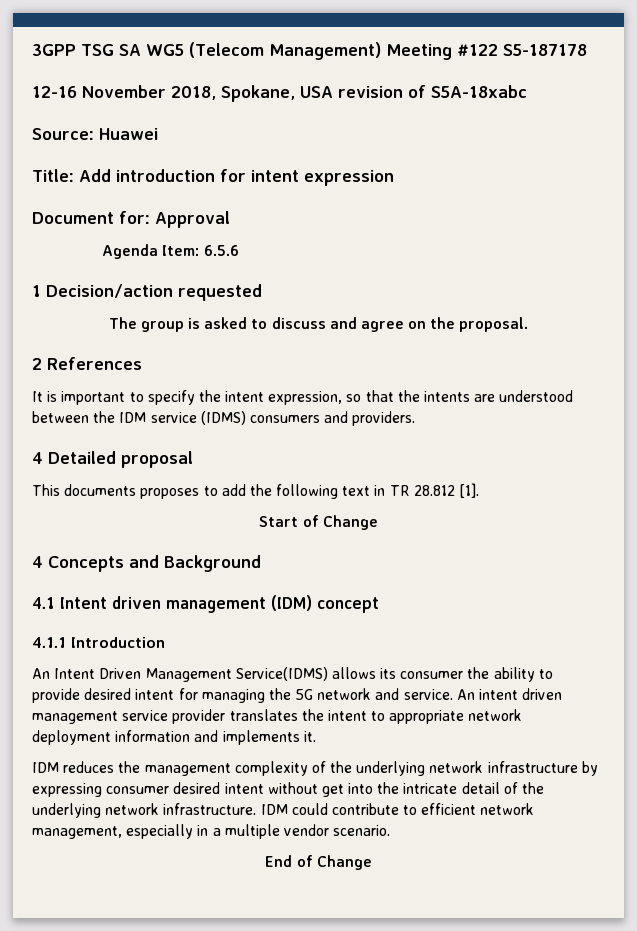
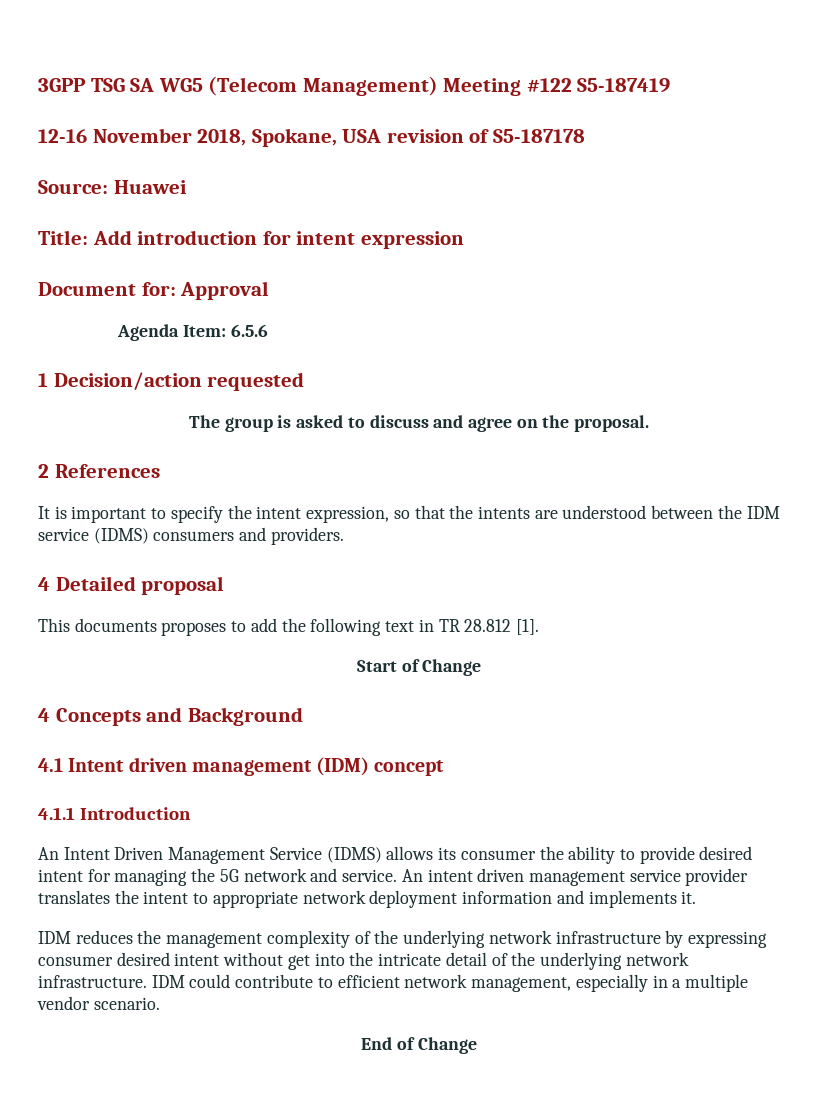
[502,44,587,56] S5-187178 -> [577,78,671,93] S5-187419
[431,85,527,98] S5A-18xabc -> [492,129,585,143] S5-187178
[235,667,328,681] Service(IDMS) -> [269,847,382,863] Service (IDMS)

